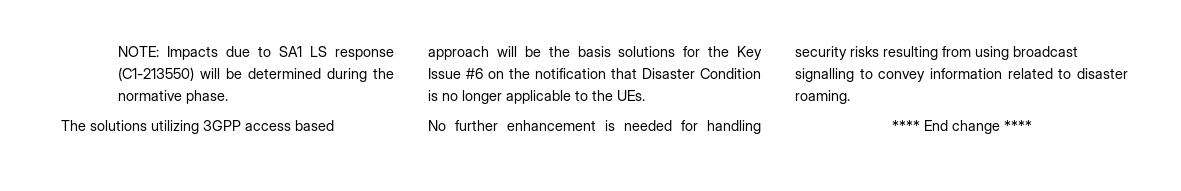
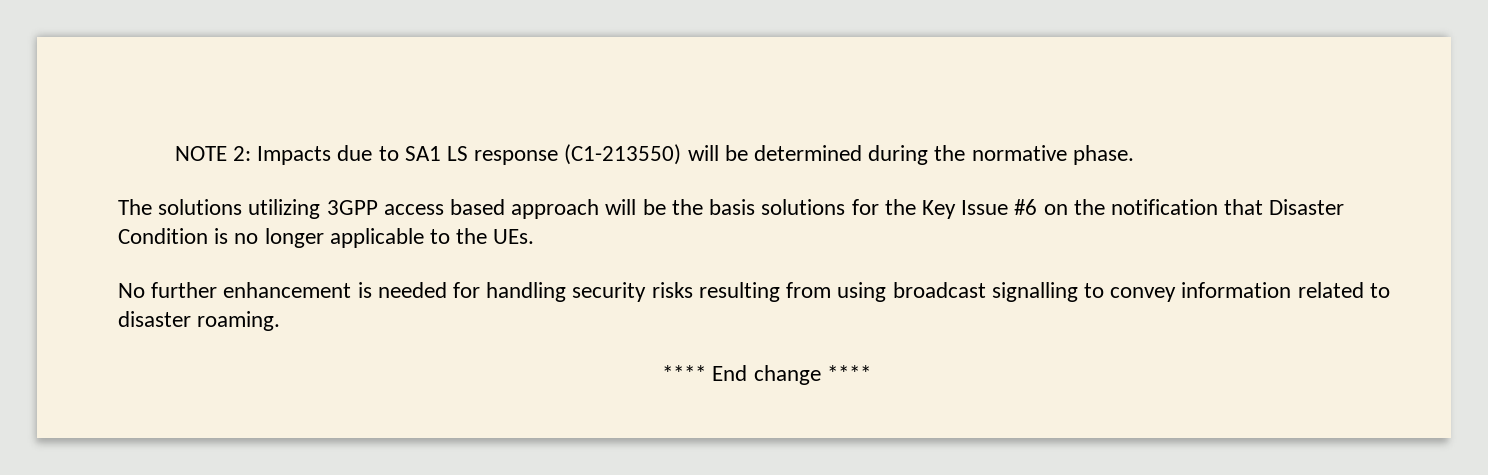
[118,46,160,57] NOTE: -> [174,146,251,161] NOTE 2:

